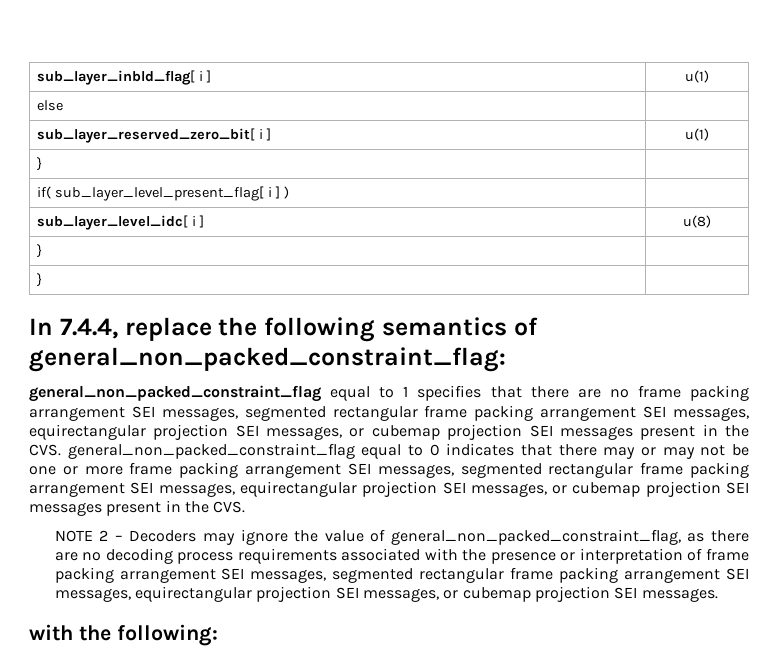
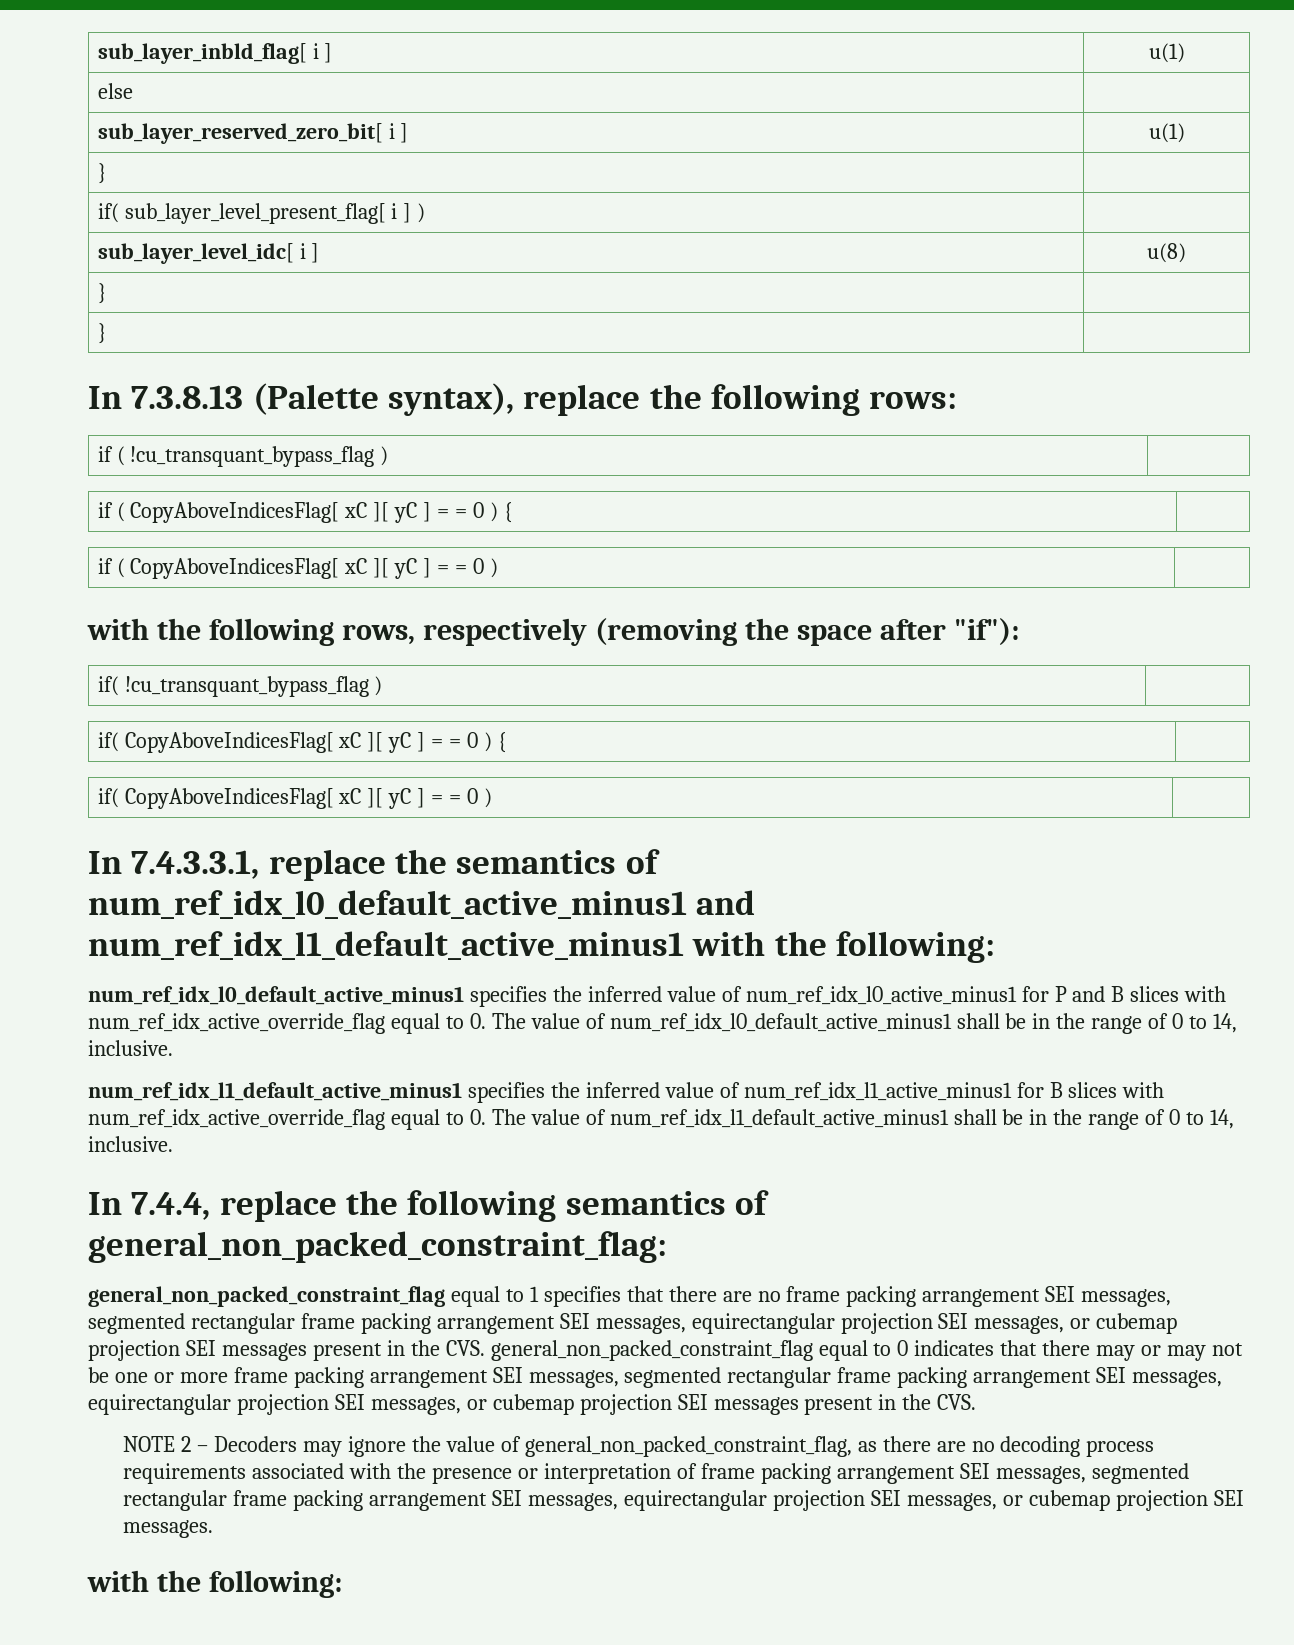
(43, 280) none -> [88,383,958,416] [97,446,389,467] [97,502,513,523] [97,558,499,579] [87,618,1019,646] [97,676,383,697] [97,732,508,753] [97,788,493,809] [88,849,660,881] [88,890,756,919] [88,931,995,963] [88,986,1227,1007] [88,1013,1238,1034] [88,1040,173,1056] [88,1082,1165,1103] [88,1109,1235,1130] [88,1136,173,1152] // In 7.3.8.13 (Palette syntax), replace the following rows: // if ( !cu_transquant_bypass_flag ) | // if ( CopyAboveIndicesFlag[ xC ][ yC ] = = 0 ) { | // if ( CopyAboveIndicesFlag[ xC ][ yC ] = = 0 ) | // with the following rows, respectively (removing the space after "if"): // if( !cu_transquant_bypass_flag ) | // if( CopyAboveIndicesFlag[ xC ][ yC ] = = 0 ) { | // if( CopyAboveIndicesFlag[ xC ][ yC ] = = 0 ) | // In 7.4.3.3.1, replace the semantics of num_ref_idx_l0_default_active_minus1 and num_ref_idx_l1_default_active_minus1 with the following: // num_ref_idx_l0_default_active_minus1 specifies the inferred value of num_ref_idx_l0_active_minus1 for P and B slices with num_ref_idx_active_override_flag equal to 0. The value of num_ref_idx_l0_default_active_minus1 shall be in the range of 0 to 14, inclusive. // num_ref_idx_l1_default_active_minus1 specifies the inferred value of num_ref_idx_l1_active_minus1 for B slices with num_ref_idx_active_override_flag equal to 0. The value of num_ref_idx_l1_default_active_minus1 shall be in the range of 0 to 14, inclusive.

